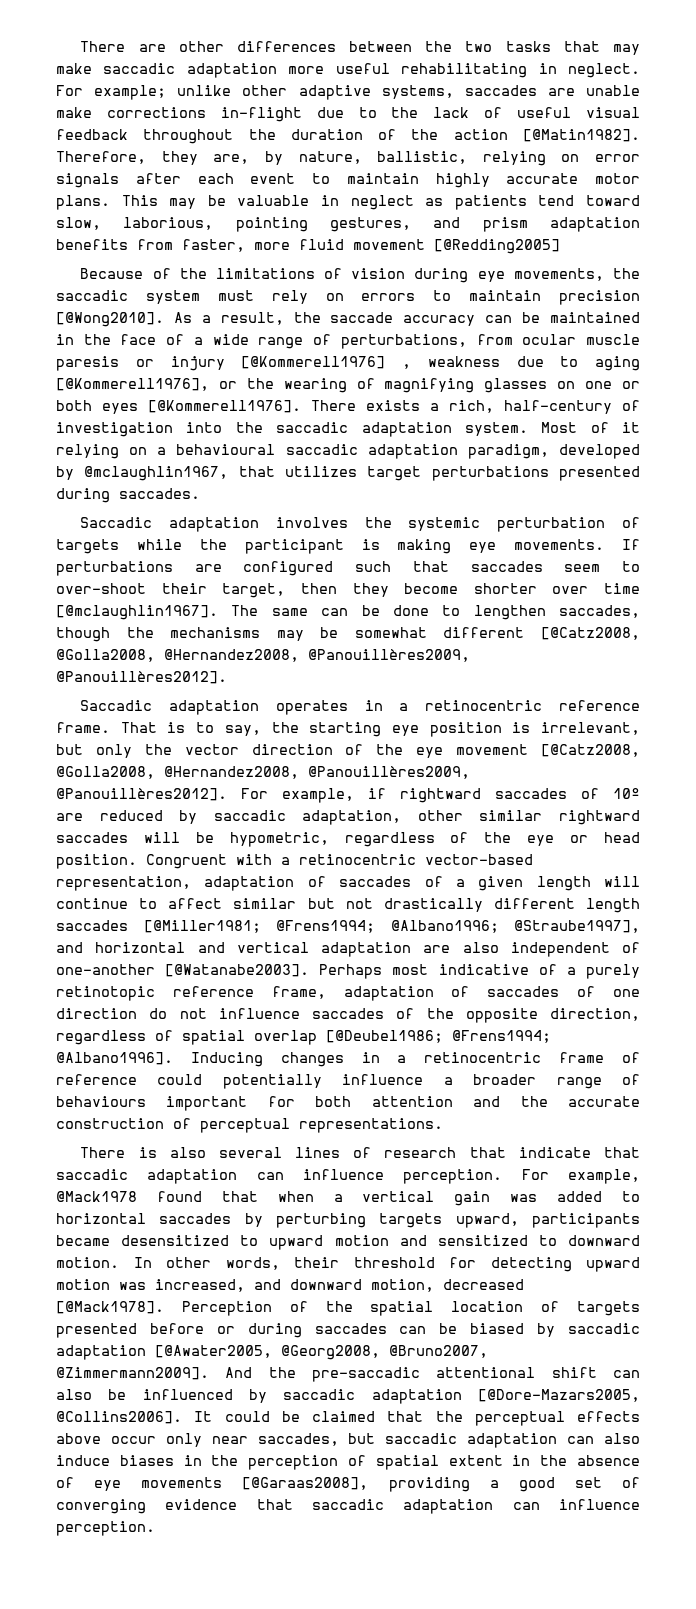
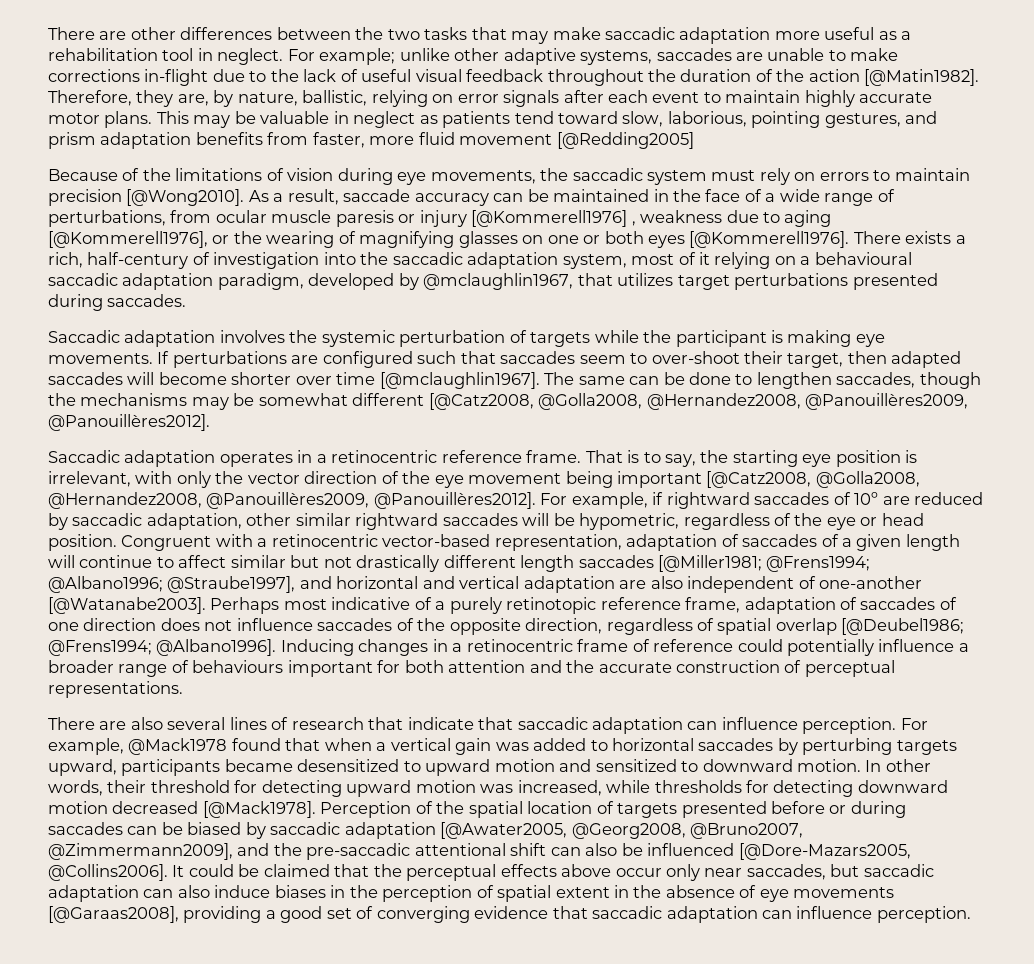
[401,63,528,78] rehabilitating -> [878,31,912,40] [48,48,194,61] as a rehabilitation tool
(640, 90) none -> [828,50,846,61] to
[293,312,321,323] the -> (339, 197) none
[464,422,578,436] system. Most -> [562,254,675,269] system, most
[352,583,389,597] they -> [891,351,962,368] [48,372,155,385] adapted saccades will
[56,744,83,755] but -> [135,471,173,484] with
(529, 749) none -> [565,471,703,488] being important
[149,1008,168,1019] do -> [160,618,200,631] does
[138,1147,157,1158] is -> [99,721,127,730] are
[254,1279,434,1292] and downward motion, -> [606,780,948,797] [48,801,108,814] while thresholds for detecting downward motion
[56,1367,253,1380] @Zimmermann2009]. And -> [48,843,270,860] @Zimmermann2009], and
[249,1389,462,1404] by saccadic adaptation -> (735, 849) none

